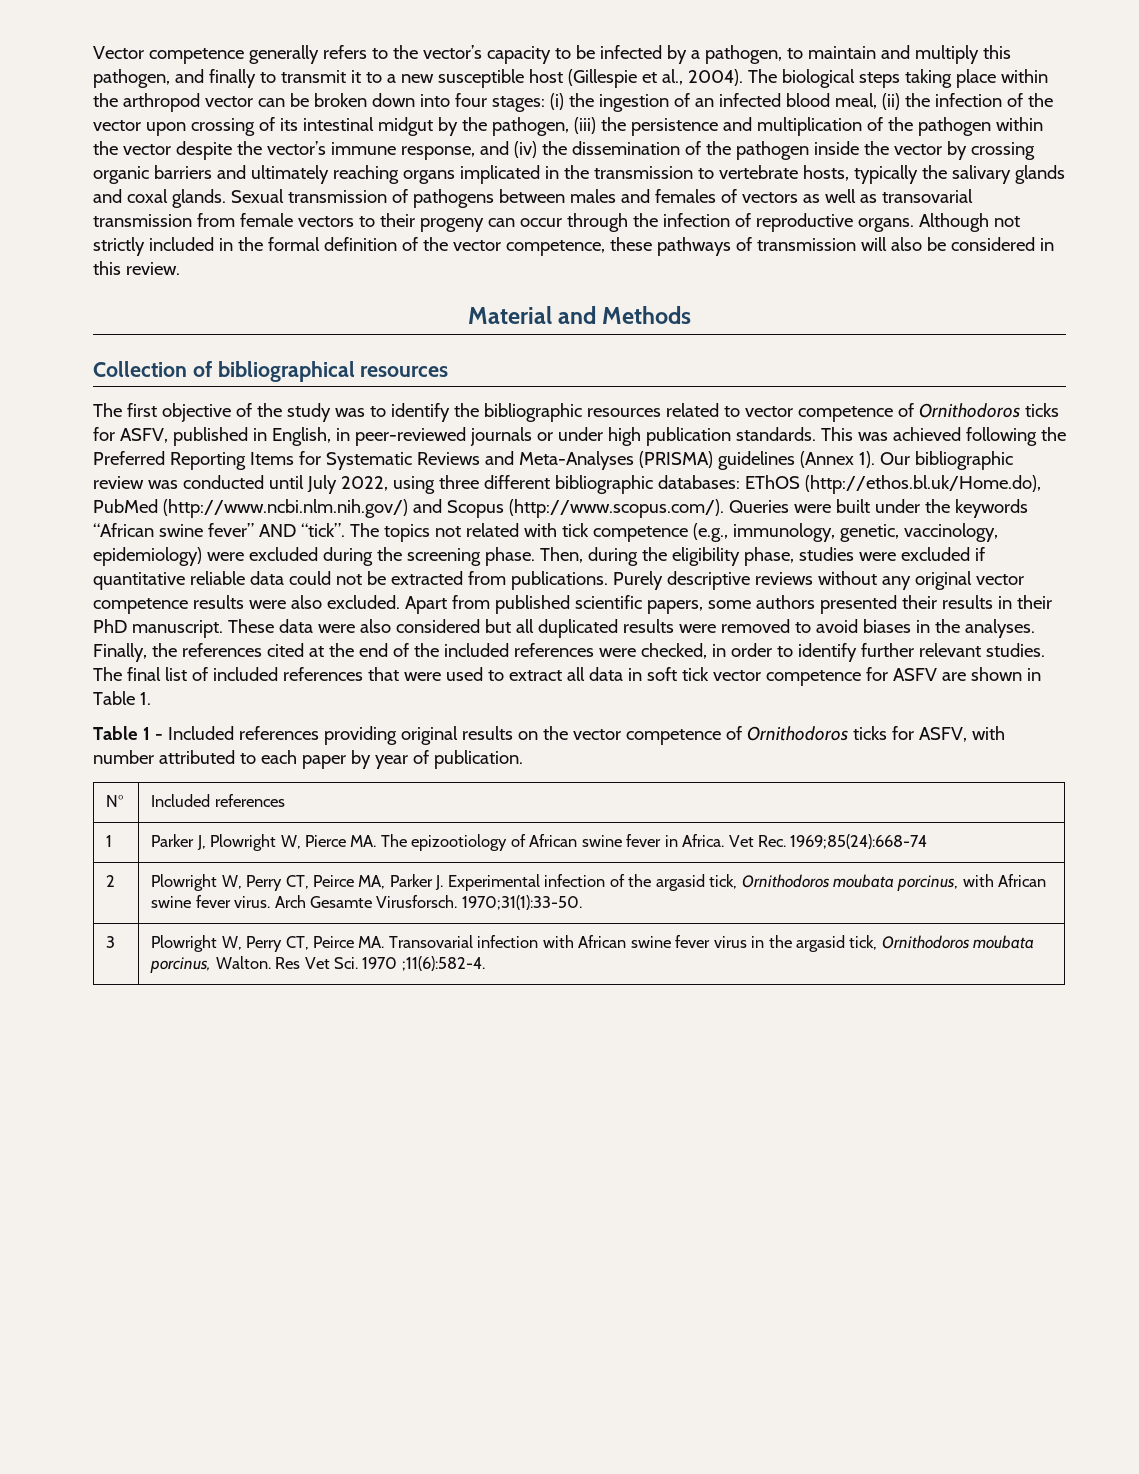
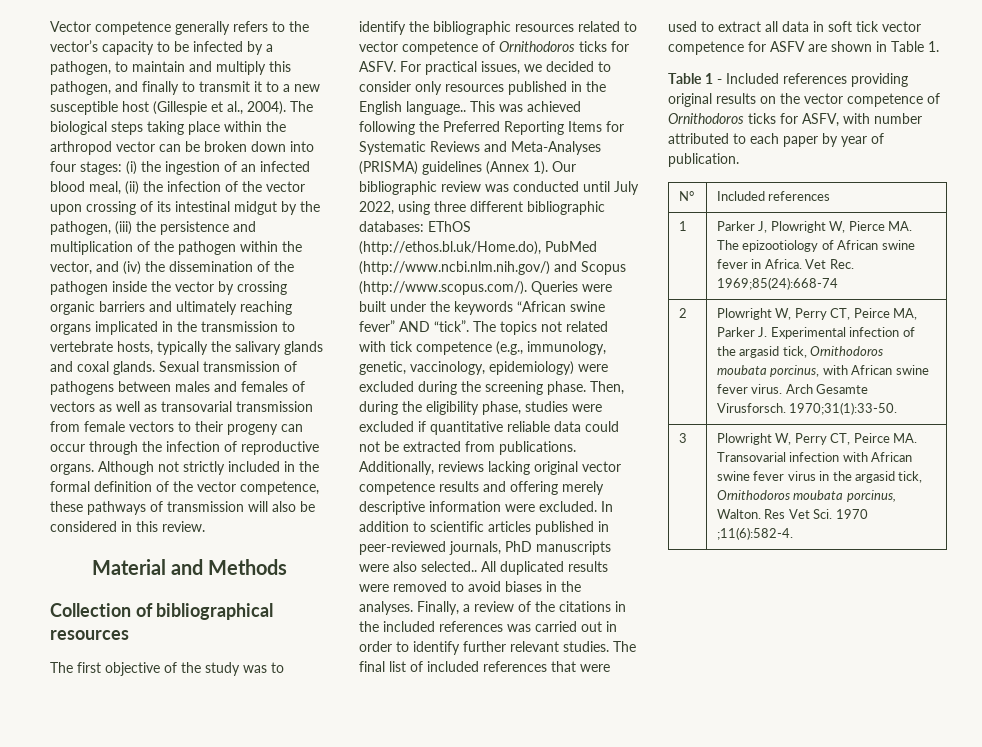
[122,141,475,160] vector despite the vector’s immune response, -> [50,261,92,275] vector,
[119,427,816,446] ASFV, published in English, in peer-reviewed journals or under high publication standards. -> [359,61,611,75] [359,81,606,95] [359,101,466,115] ASFV. For practical issues, we decided to consider only resources published in the English language..
[612,571,1024,590] [93,595,1052,614] [93,619,534,638] Purely descriptive reviews without any original vector competence results were also excluded. Apart from published scientific papers, some authors presented their results in their PhD manuscript. These data were also considered but all -> [359,461,621,475] [359,481,604,495] [359,501,613,515] [359,521,609,535] [359,541,611,555] [359,561,496,572] Additionally, reviews lacking original vector competence results and offering merely descriptive information were excluded. In addition to scientific articles published in peer-reviewed journals, PhD manuscripts were also selected.. All
[151,643,707,659] the references cited at the end of the included references were checked, -> [463,601,626,612] [359,621,602,632] a review of the citations in the included references was carried out

